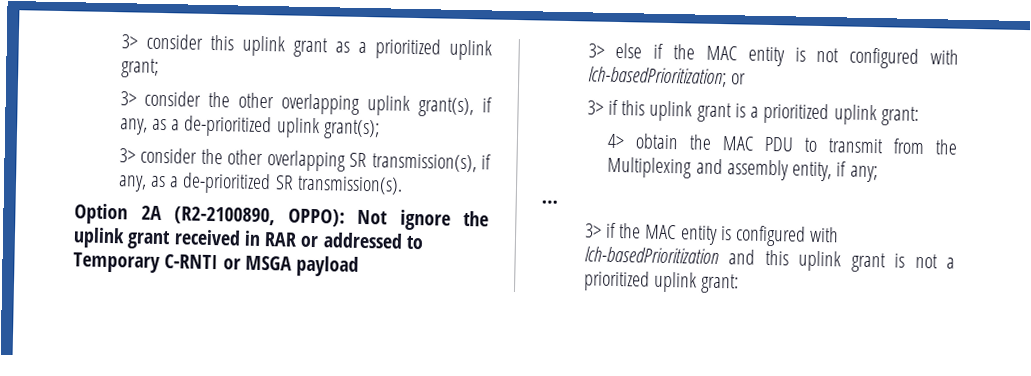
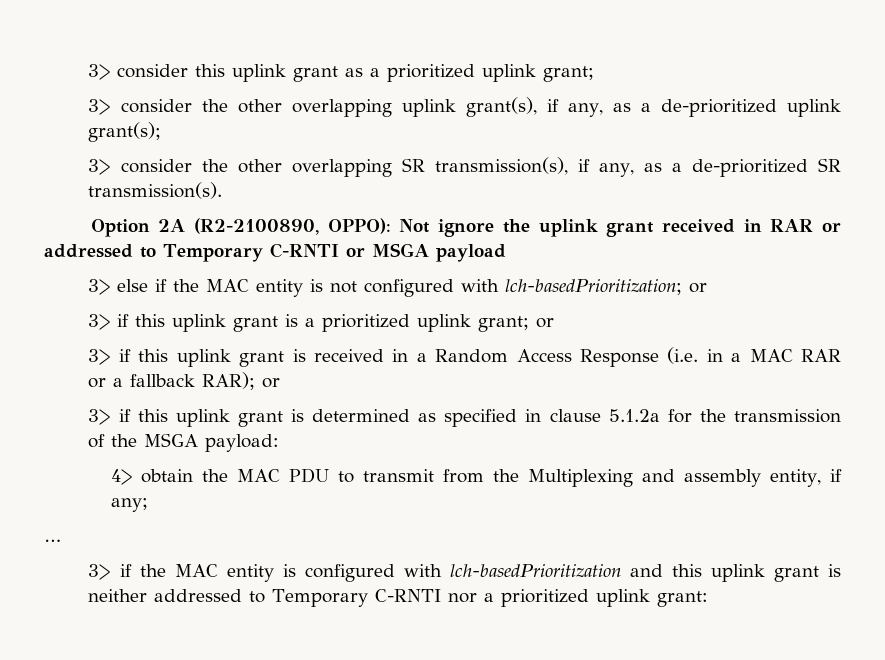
[880,106,919,126] grant: -> [478,316,555,332] [88,347,841,367] [88,372,281,390] [88,409,842,427] [88,433,280,452] grant; or // 3> if this uplink grant is received in a Random Access Response (i.e. in a MAC RAR or a fallback RAR); or // 3> if this uplink grant is determined as specified in clause 5.1.2a for the transmission of the MSGA payload:
[914,253,938,269] not -> [88,589,478,607] neither addressed to Temporary C-RNTI nor

